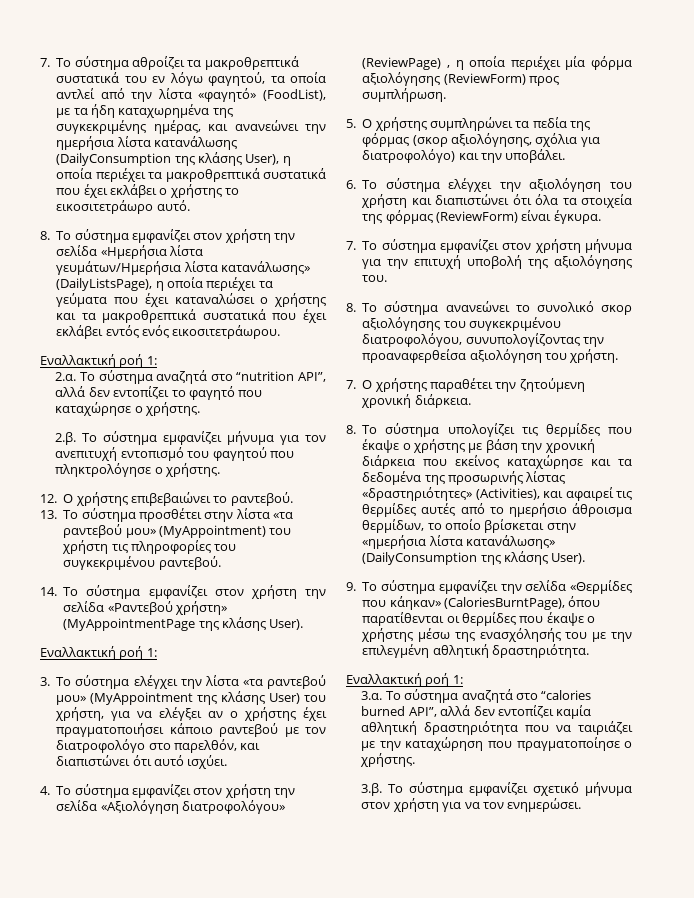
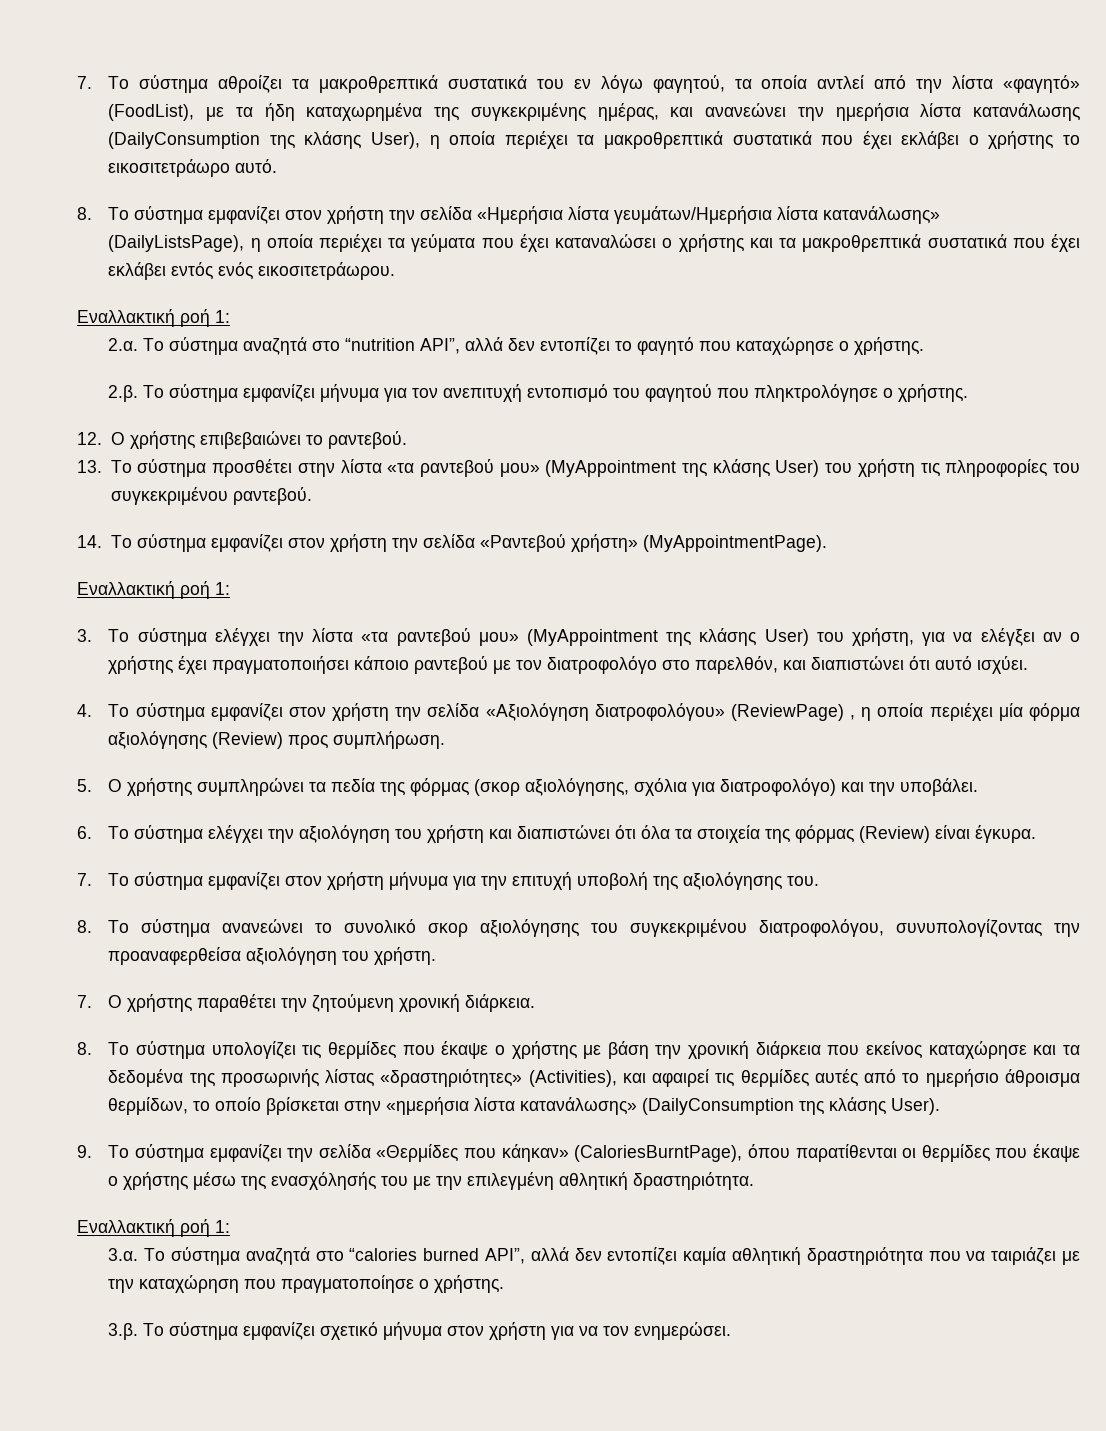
[159,525,266,538] (MyAppointment) -> [545,459,820,477] (MyAppointment της κλάσης User)
[63,617,304,631] (MyAppointmentPage της κλάσης User). -> [642,535,827,552] (MyAppointmentPage).
[443,73,526,85] (ReviewForm) -> [212,732,284,749] (Review)
[436,211,518,223] (ReviewForm) -> [859,826,931,843] (Review)

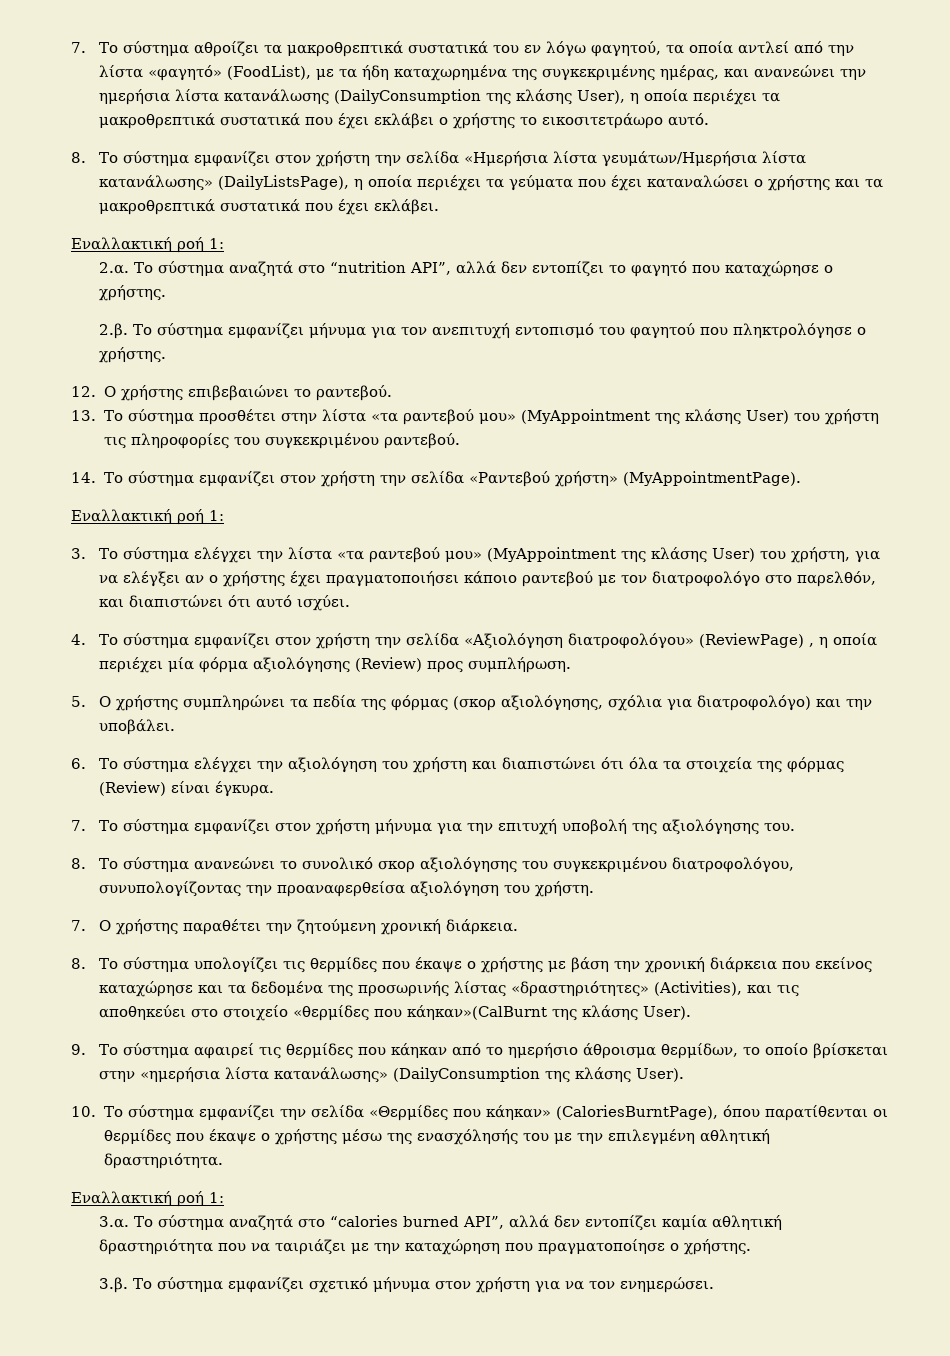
[108,262,396,280] εκλάβει εντός ενός εικοσιτετράωρου. -> [373,199,439,215] εκλάβει.
(646, 1078) none -> [776,985,799,997] [98,1005,691,1021] [71,1043,189,1058] τις αποθηκεύει στο στοιχείο «θερμίδες που κάηκαν»(CalBurnt της κλάσης User). // 9. To σύστημα
[814,1069,858,1087] αυτές -> [357,1043,447,1058] που κάηκαν
[77,1145,92,1158] 9. -> [71,1106,96,1117] 10.

